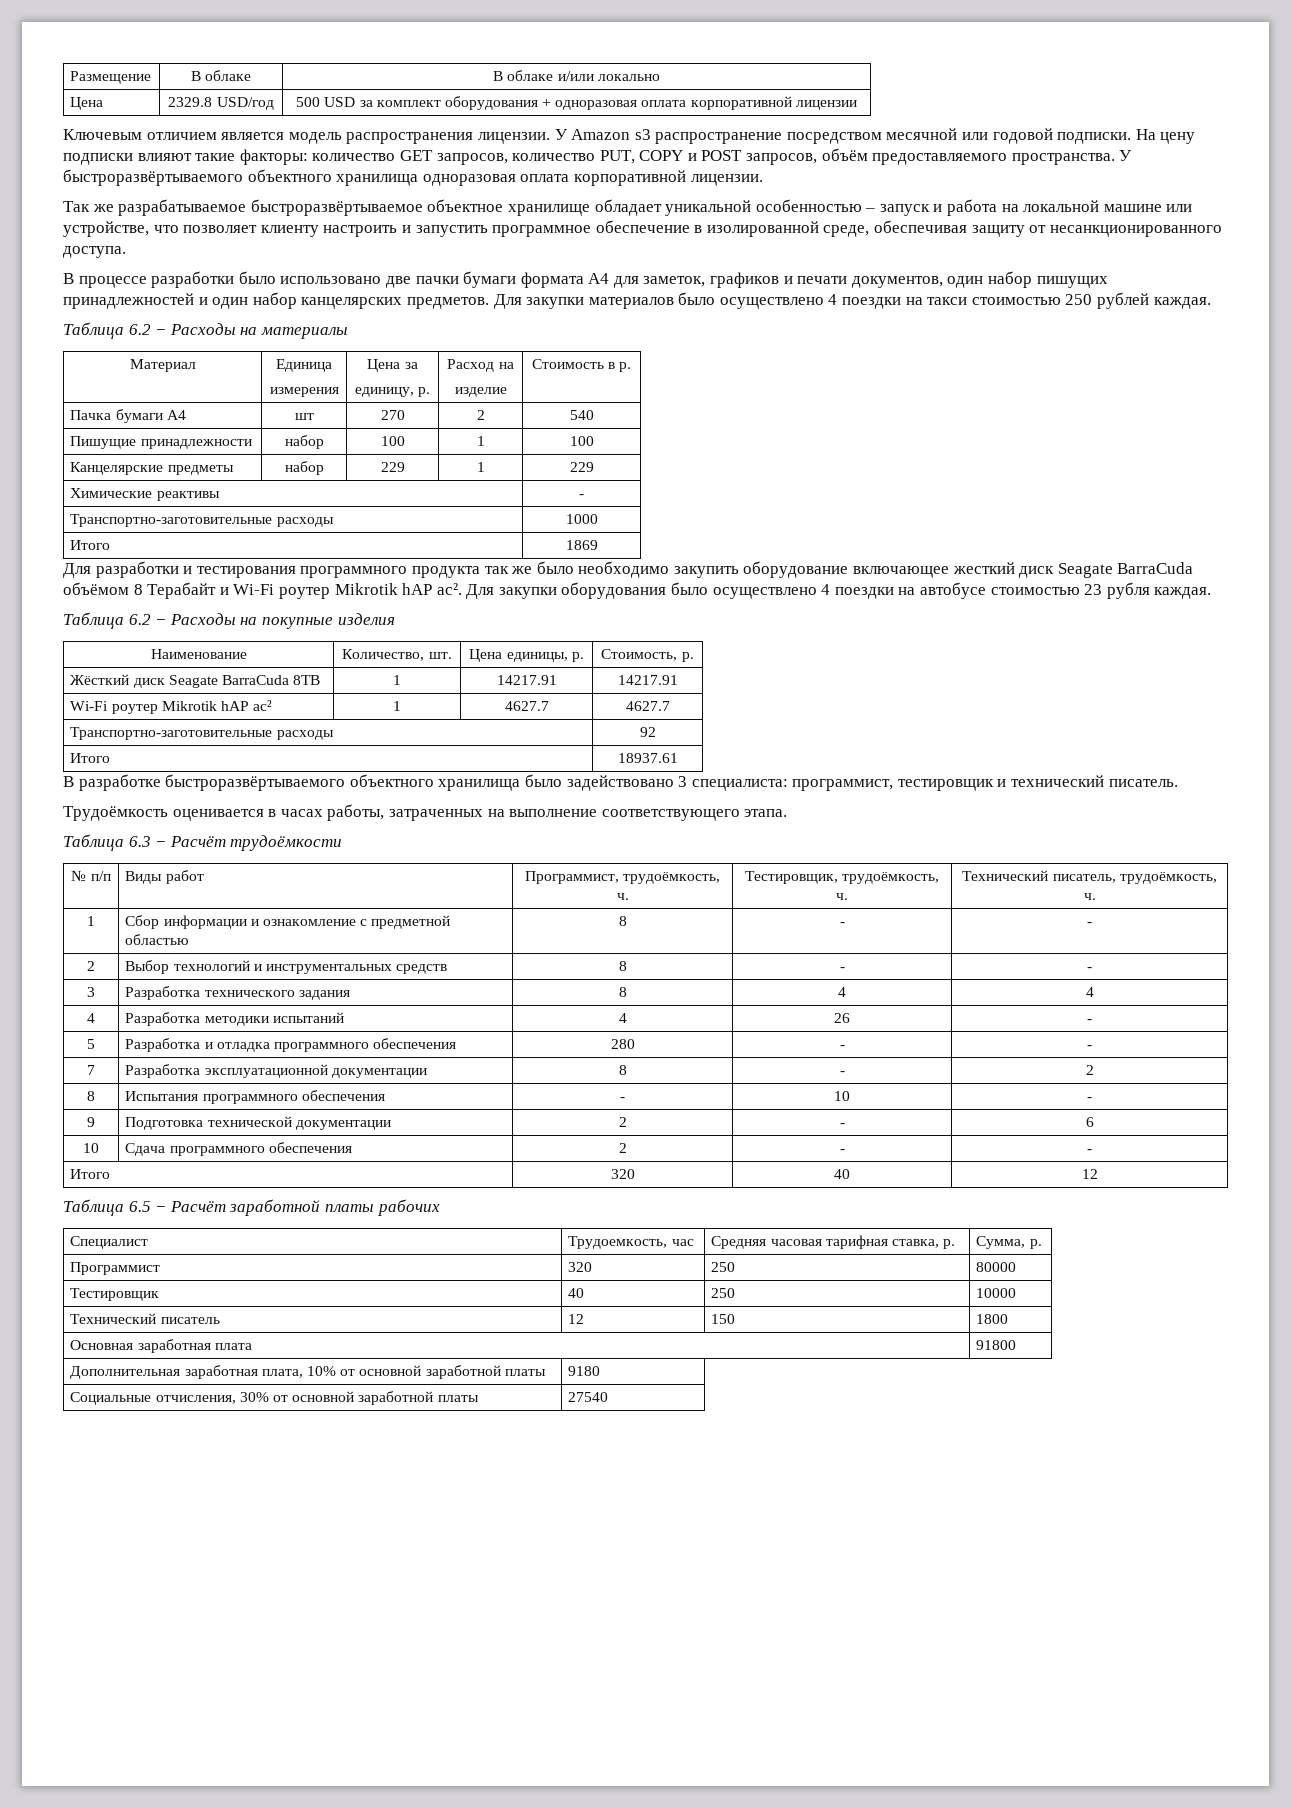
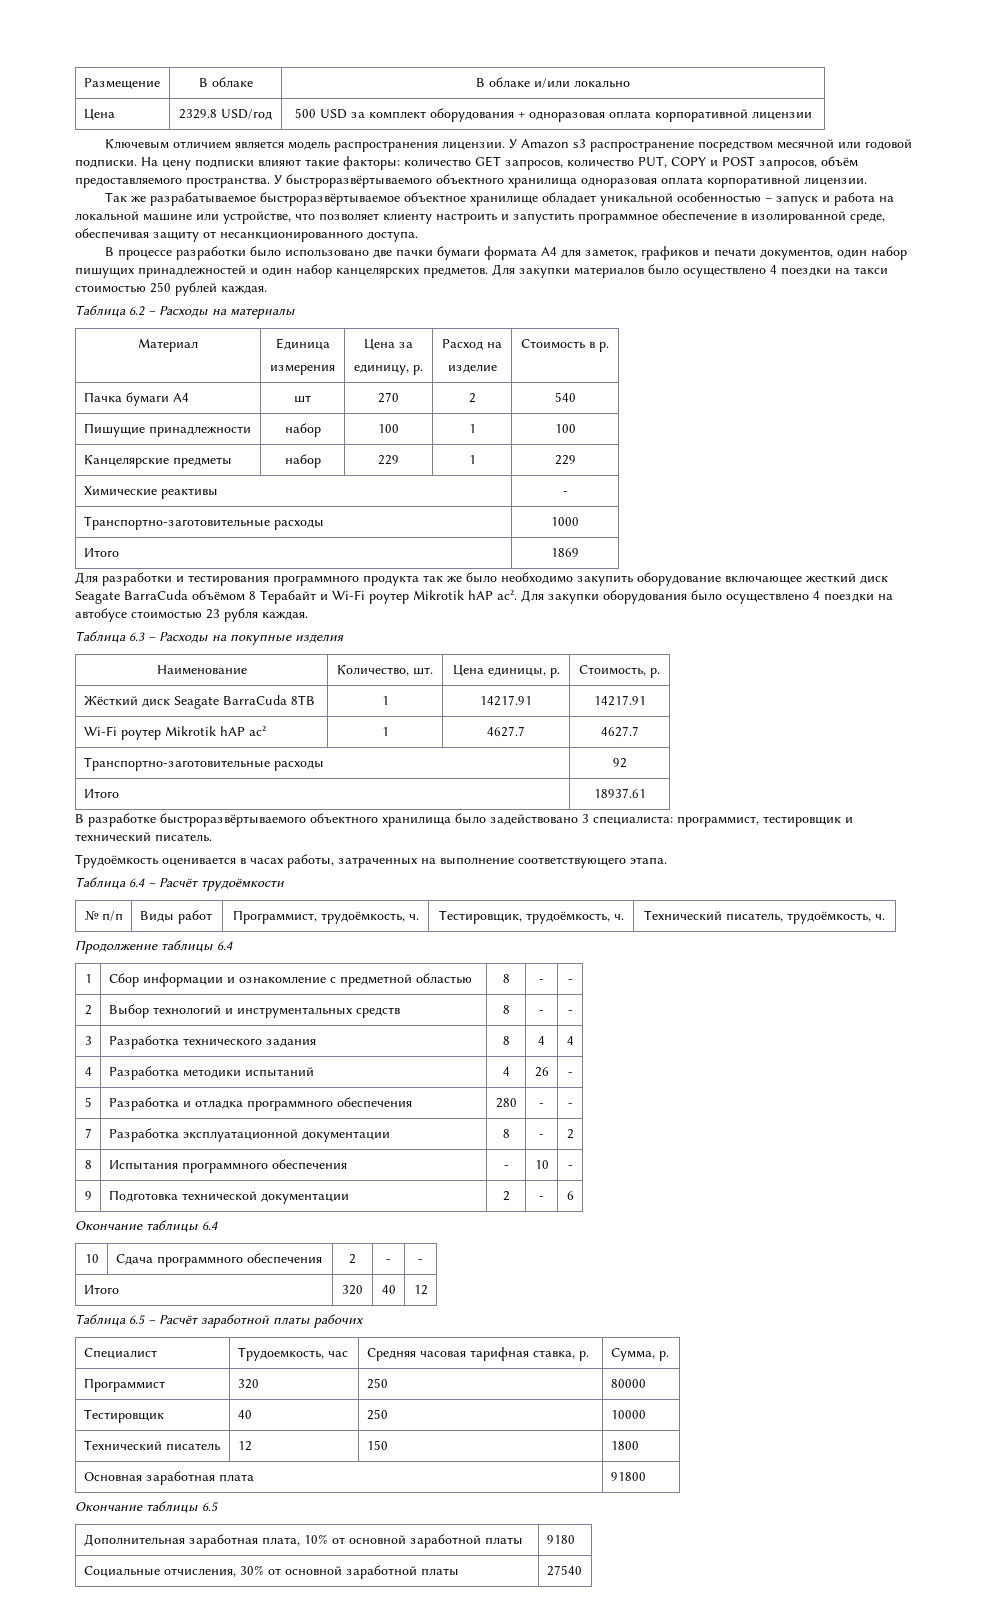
[128,614,151,625] 6.2 -> [129,632,145,641] 6.3
[128,836,151,847] 6.3 -> [129,878,145,887] 6.4
(1096, 896) none -> [75,940,233,954] // Продолжение таблицы 6.4
(1094, 1122) none -> [75,1220,218,1232] // Окончание таблицы 6.4
(1017, 1345) none -> [75,1501,218,1513] // Окончание таблицы 6.5

